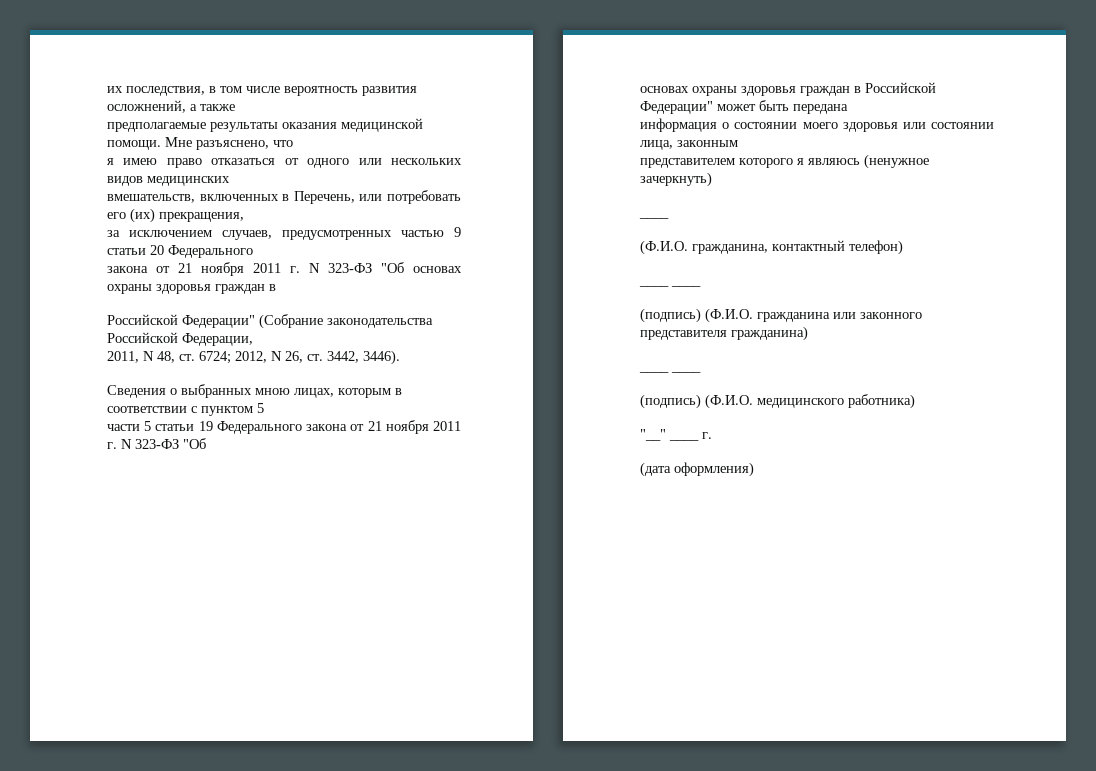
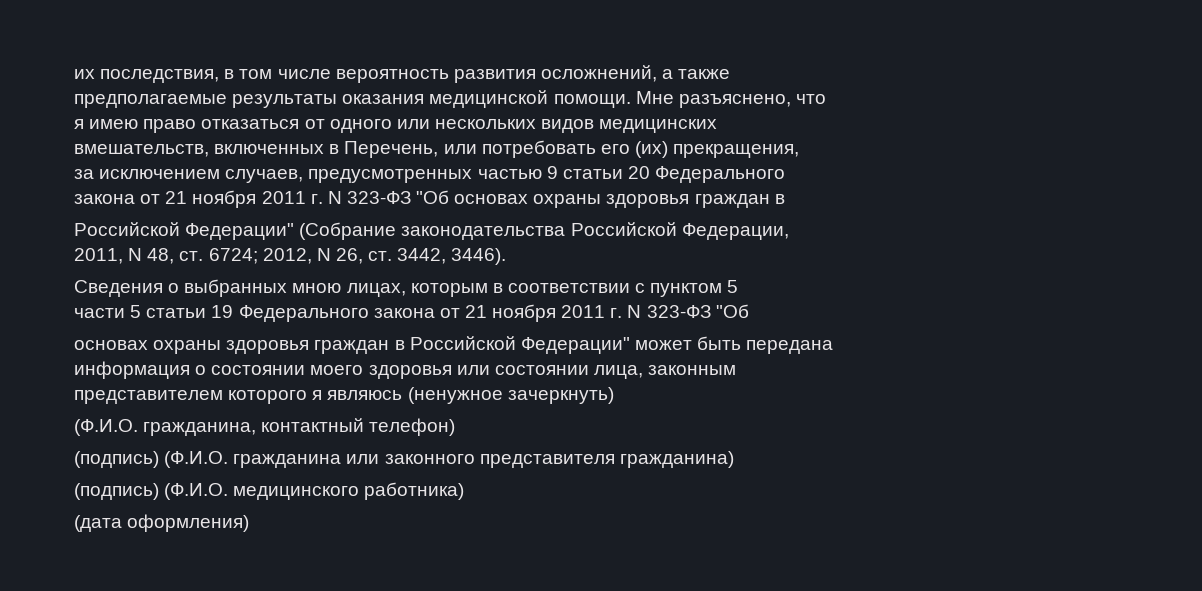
[639,217,669,219] // ____ -> (614, 395) none
[639,285,701,287] // ____ ____ -> (456, 427) none
[639,371,701,373] // ____ ____ -> (734, 459) none
[640,429,699,441] [702,432,712,439] // "__" ____ г. -> (465, 491) none

